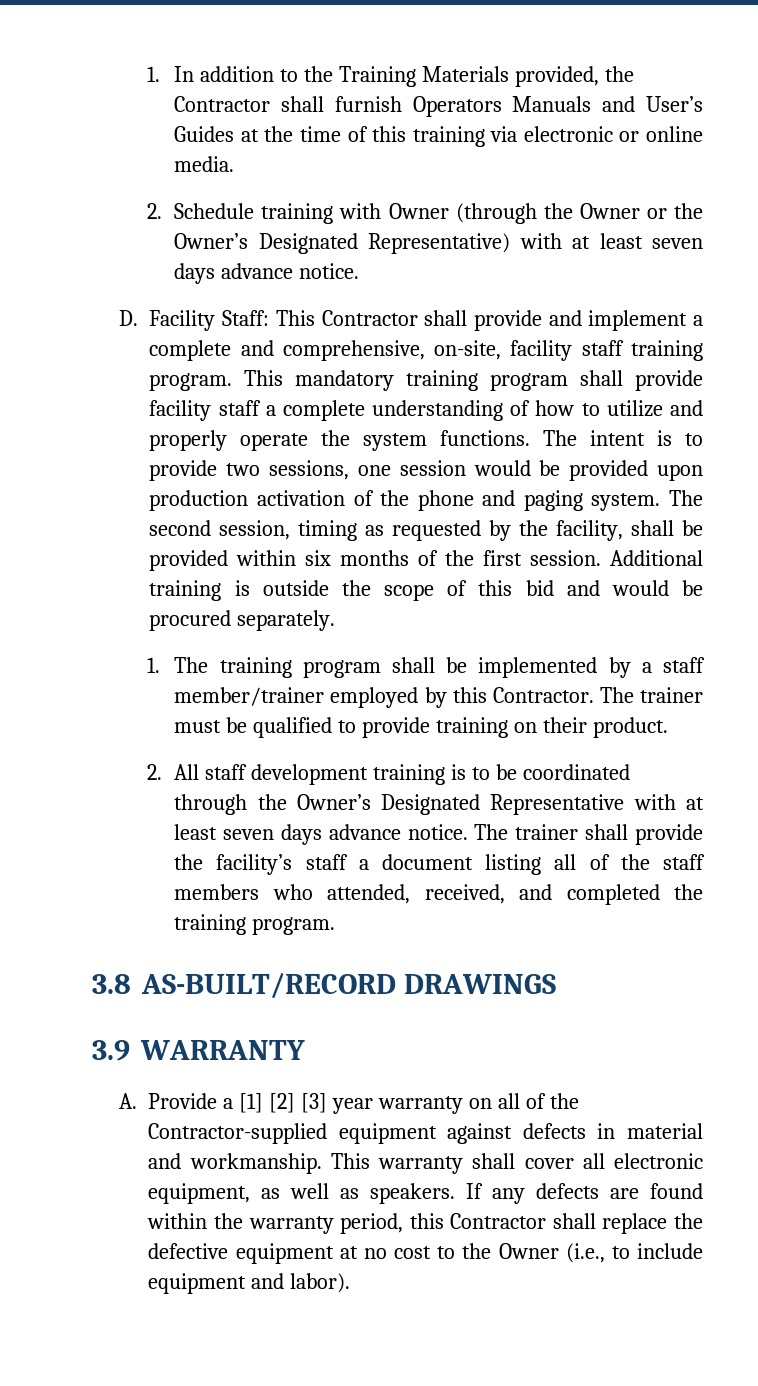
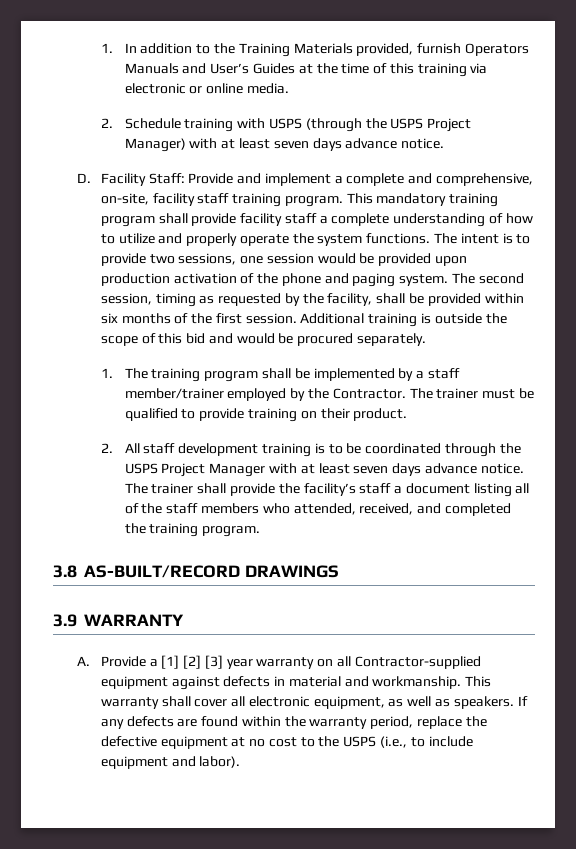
[604,66,634,82] [174,96,325,112] the Contractor shall -> (414, 49) none
[388,203,449,219] Owner -> [269,118,303,129] USPS
[579,203,704,219] [174,233,511,254] Owner or the Owner’s Designated Representative) -> [390,118,472,132] [124,138,186,152] USPS Project Manager)
[275,310,542,331] This Contractor shall provide -> [188,173,234,184] Provide
[452,687,487,703] this -> [308,388,330,399] the
[296,794,625,815] Owner’s Designated Representative -> [124,463,266,477] USPS Project Manager
[525,1093,579,1109] of the -> (352, 661) none
[409,1213,596,1229] this Contractor shall -> (414, 722) none
[498,1243,559,1259] Owner -> [343,736,377,747] USPS

